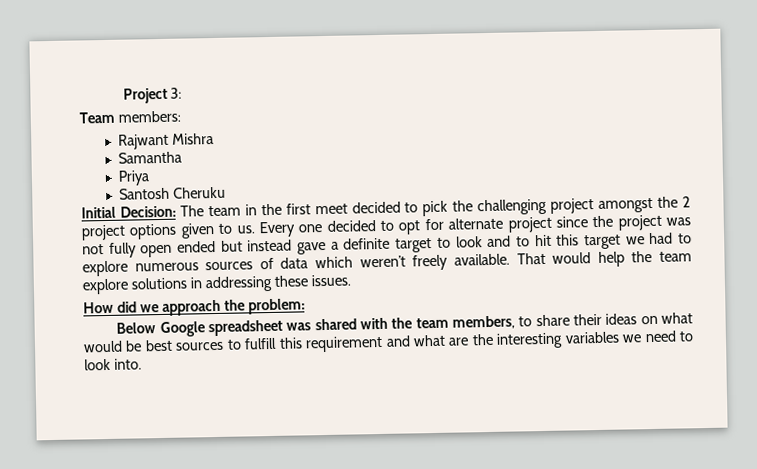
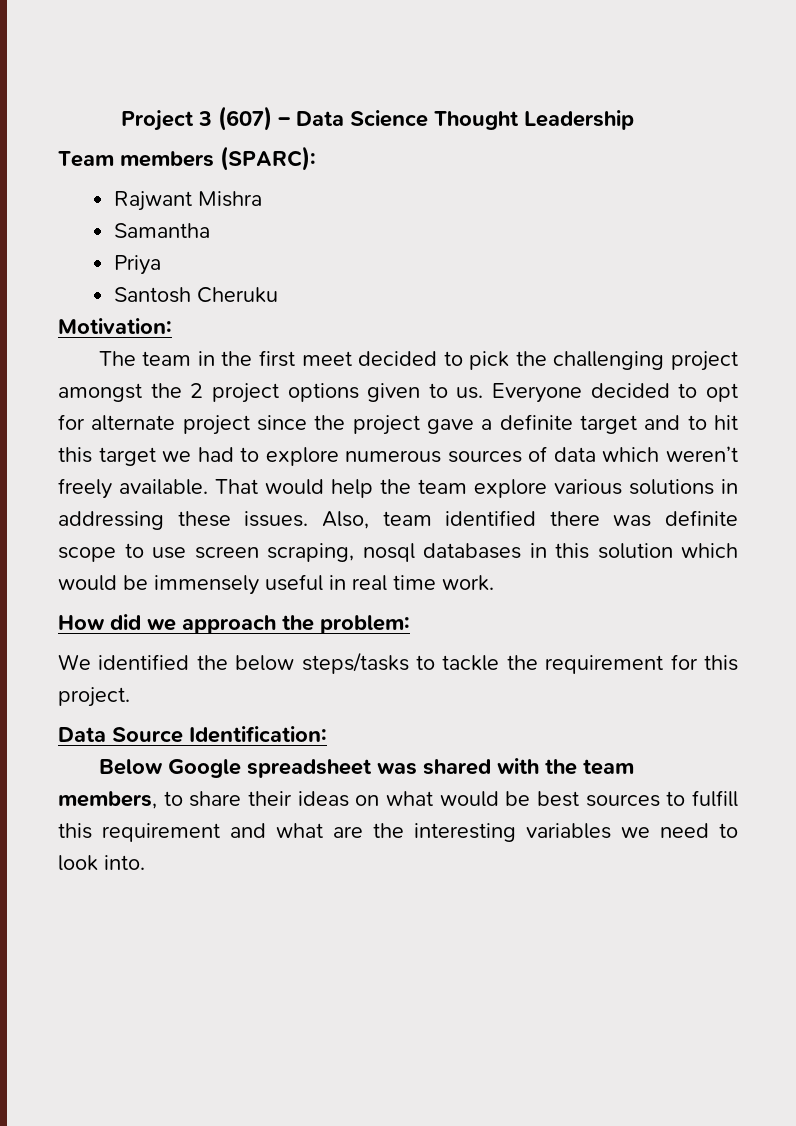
[170,87,183,99] 3: -> [197,106,634,131] 3 (607) – Data Science Thought Leadership
[117,110,181,123] members: -> [120,146,316,171] members (SPARC):
[81,205,176,219] Initial Decision: -> [58,318,172,334] Motivation: //
[258,221,323,238] Every one -> [492,383,583,403] Everyone
[666,217,691,226] [82,239,293,258] was not fully open ended but instead -> (420, 425) none
[436,236,483,248] to look -> (637, 424) none
(129, 286) none -> [554,479,622,495] various
(351, 280) none -> [321,510,738,529] [58,543,738,562] [58,574,494,595] Also, team identified there was definite scope to use screen scraping, nosql databases in this solution which would be immensely useful in real time work.
(305, 306) none -> [58,652,738,674] [58,687,130,707] [58,726,327,743] // We identified the below steps/tasks to tackle the requirement for this project. // Data Source Identification:

